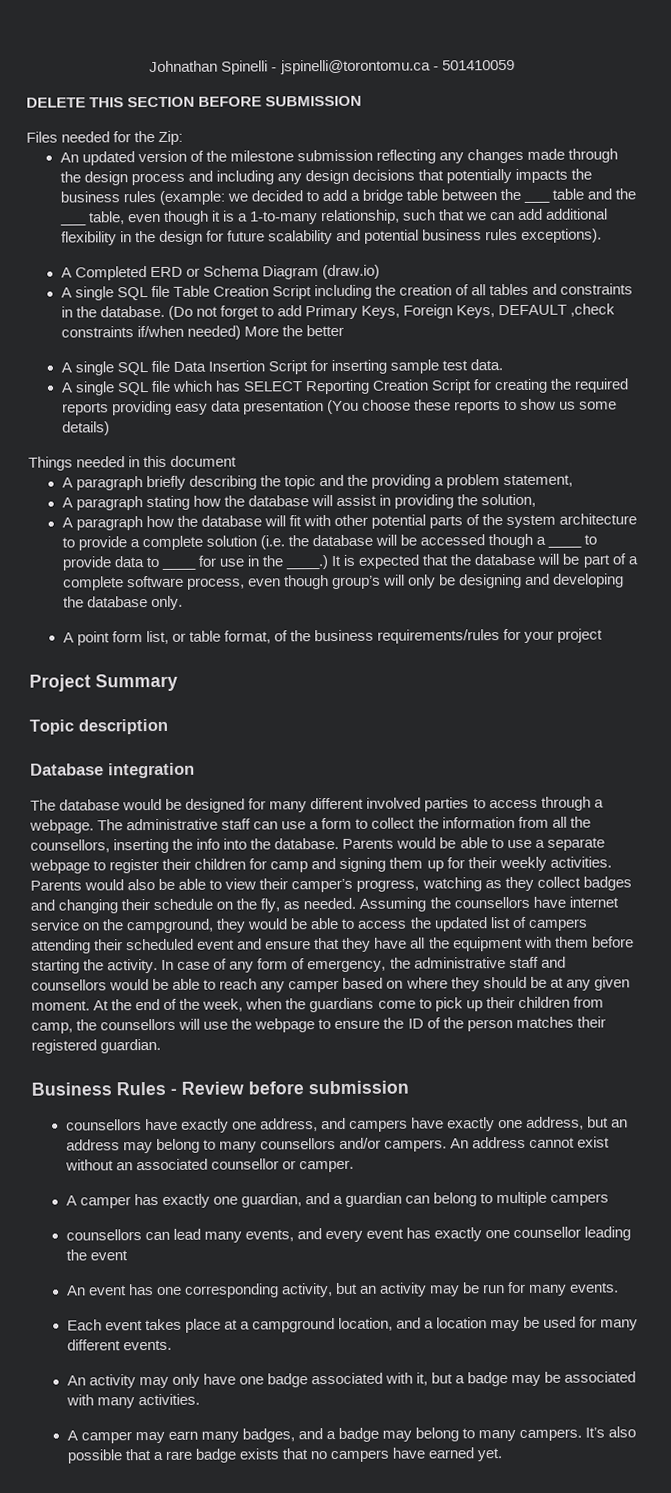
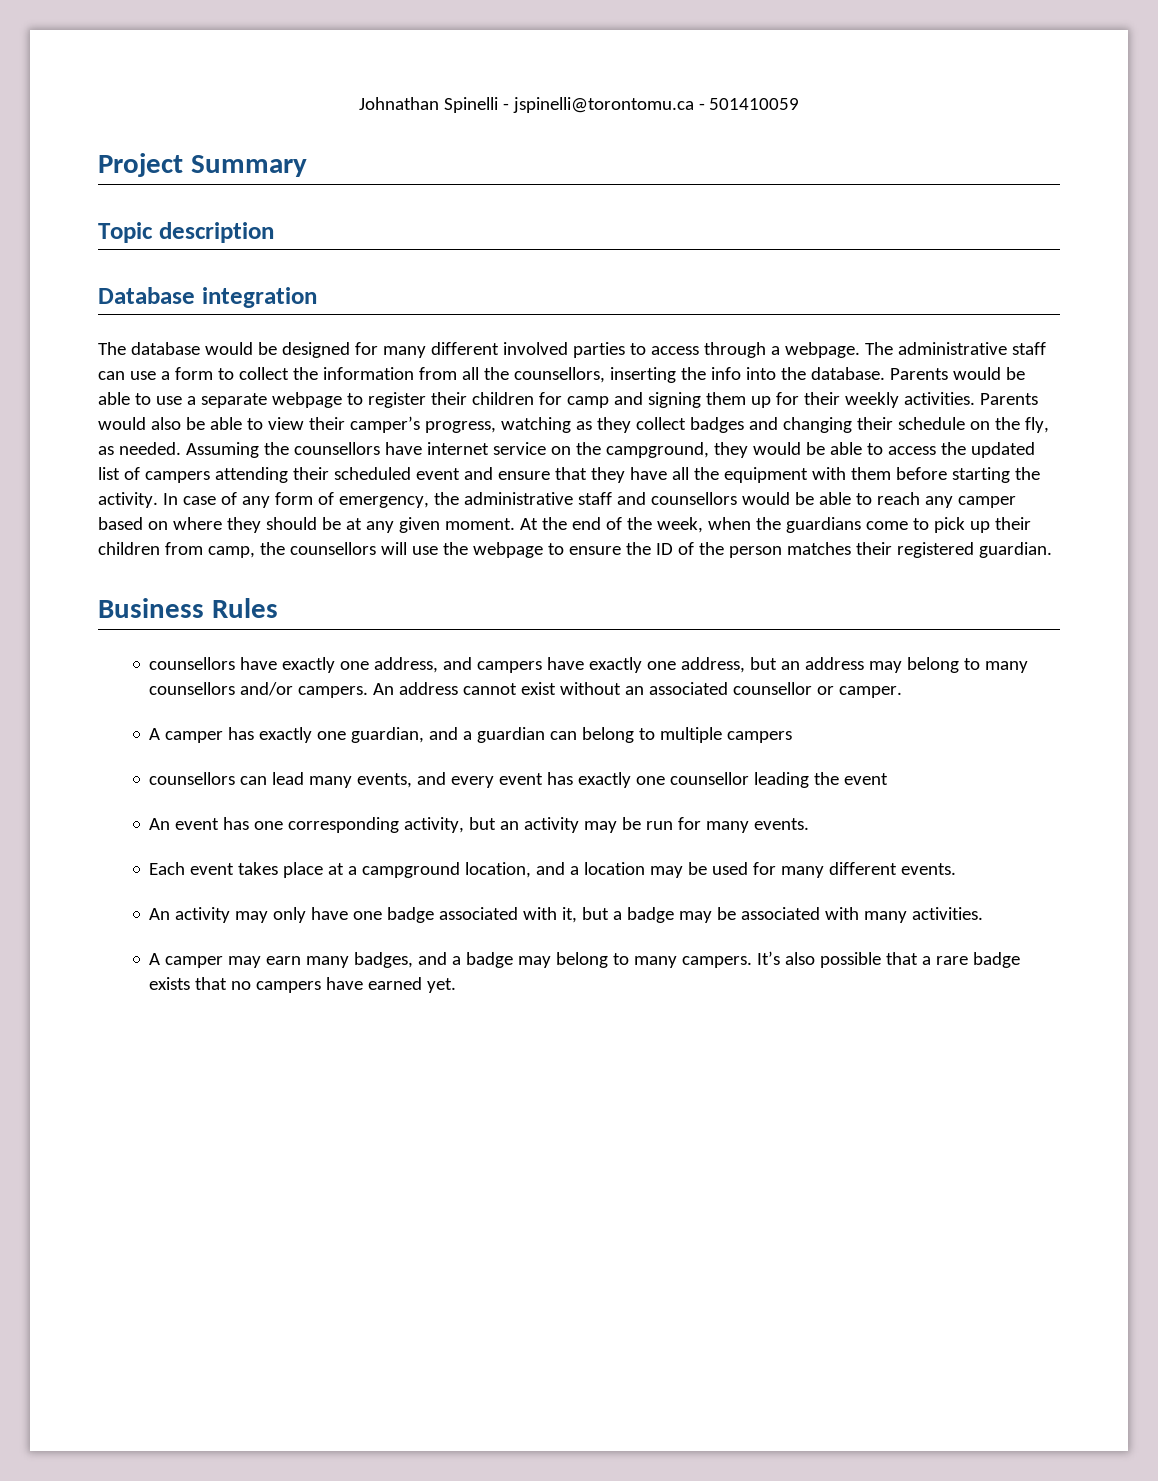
[26,95,363,108] [26,130,184,145] [59,148,619,166] [59,168,593,186] [59,188,637,205] [59,208,609,226] [60,228,603,246] [60,264,380,281] [60,283,634,301] [60,303,616,320] [60,324,344,340] [60,359,504,376] [60,378,630,396] [61,398,618,416] [61,421,110,436] [28,455,238,471] [61,474,574,491] [61,493,537,511] [61,513,638,531] [61,533,598,551] [61,553,638,571] [62,573,625,591] [62,595,183,611] [62,628,604,646] // DELETE THIS SECTION BEFORE SUBMISSION // Files needed for the Zip: // An updated version of the milestone submission reflecting any changes made through the design process and including any design decisions that potentially impacts the business rules (example: we decided to add a bridge table between the ___ table and the ___ table, even though it is a 1-to-many relationship, such that we can add additional flexibility in the design for future scalability and potential business rules exceptions). // A Completed ERD or Schema Diagram (draw.io) // A single SQL file Table Creation Script including the creation of all tables and constraints in the database. (Do not forget to add Primary Keys, Foreign Keys, DEFAULT ,check constraints if/when needed) More the better // A single SQL file Data Insertion Script for inserting sample test data. // A single SQL file which has SELECT Reporting Creation Script for creating the required reports providing easy data presentation (You choose these reports to show us some details) // Things needed in this document // A paragraph briefly describing the topic and the providing a problem statement, // A paragraph stating how the database will assist in providing the solution, // A paragraph how the database will fit with other potential parts of the system architecture to provide a complete solution (i.e. the database will be accessed though a ____ to provide data to ____ for use in the ____.) It is expected that the database will be part of a complete software process, even though group’s will only be designing and developing the database only. // A point form list, or table format, of the business requirements/rules for your project -> (800, 104) none
[170,1080,409,1095] - Review before submission -> (278, 608) none

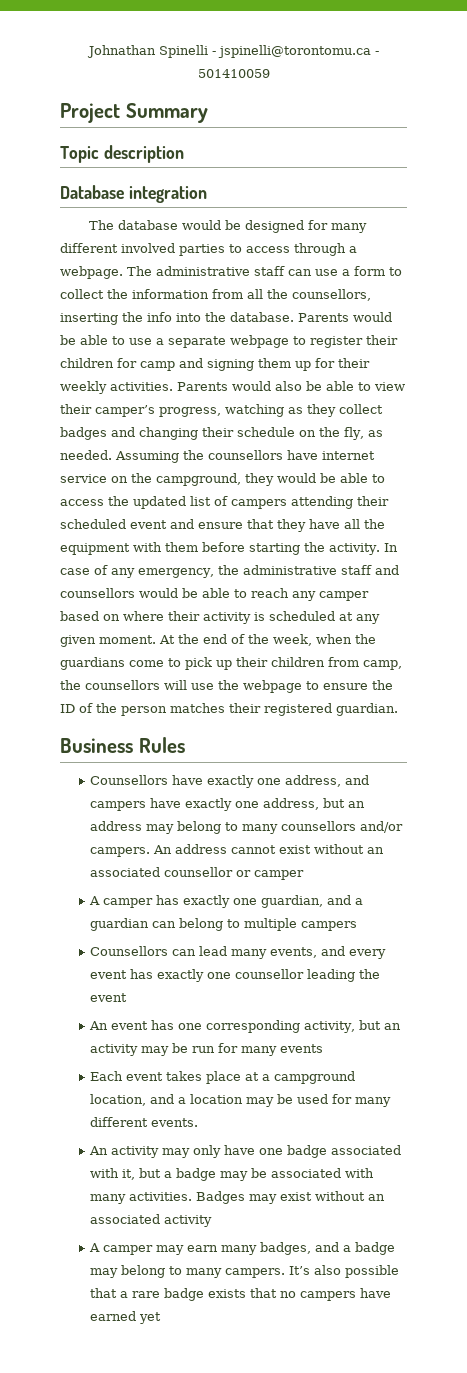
[274,492,334,505] form of -> (135, 573) none
[226,517,341,533] they should be -> [168,611,335,624] their activity is scheduled
[149,657,236,670] counsellors -> [90,775,169,785] Counsellors
[839,686,903,698] camper. -> [254,870,305,880] camper
[149,772,236,785] counsellors -> [90,946,169,956] Counsellors
[754,818,810,830] events. -> [280,1044,324,1053] events
(984, 913) none -> [196,1191,386,1204] [90,1214,213,1227] Badges may exist without an associated activity
[427,978,457,993] yet. -> [139,1312,162,1324] yet

